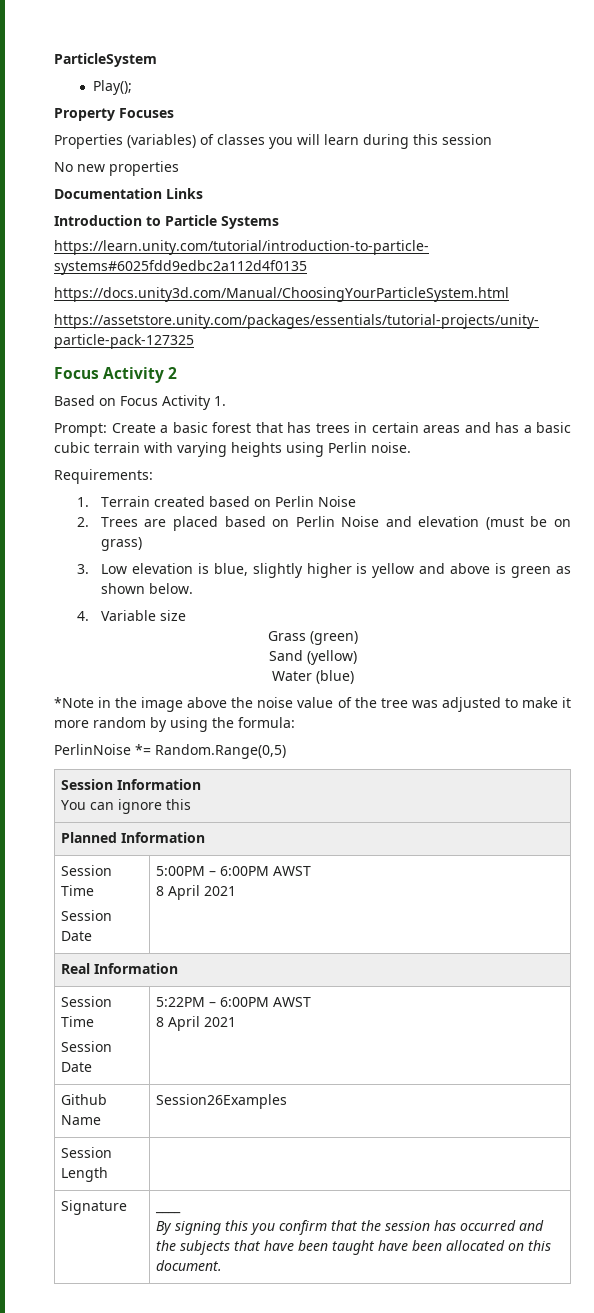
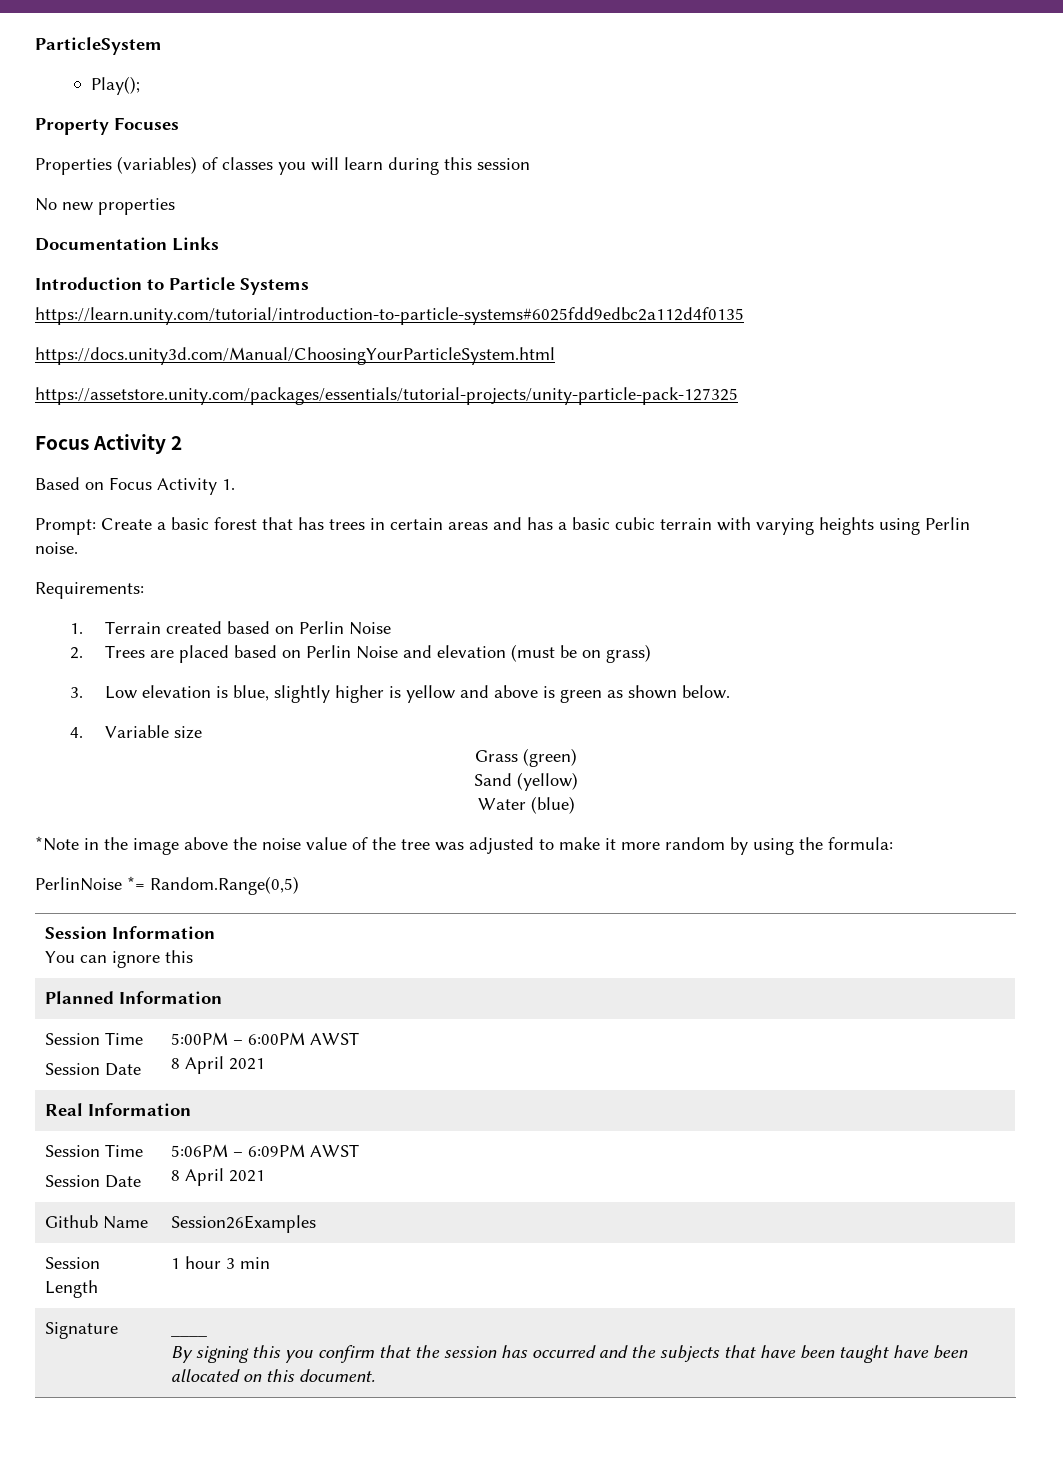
[156,997,270,1007] 5:22PM – 6:00PM -> [171,1144,306,1157] 5:06PM – 6:09PM
(109, 1174) none -> [171,1256,271,1269] 1 hour 3 min

